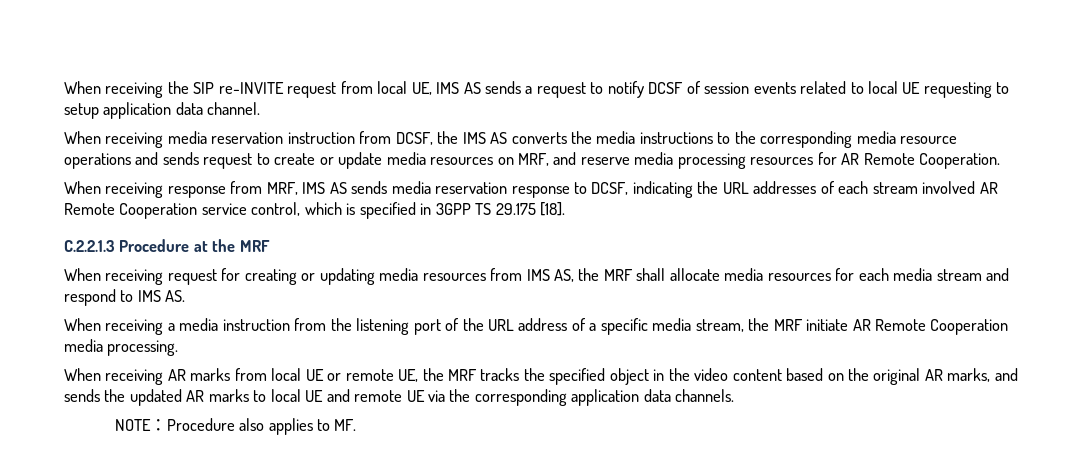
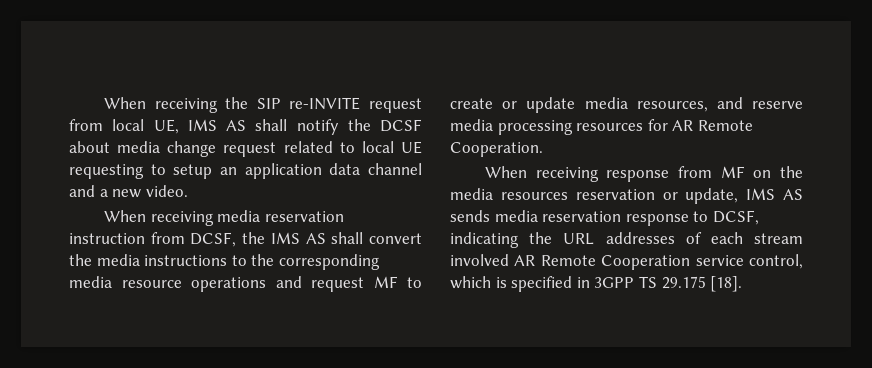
[485,81,796,98] sends a request to notify DCSF of session events -> [255,119,422,135] [69,141,277,157] shall notify the DCSF about media change request
[103,102,261,119] application data channel. -> [219,163,422,179] [69,185,188,198] an application data channel and a new video.
[511,132,567,144] converts -> [331,232,423,244] shall convert
[162,152,253,169] sends request -> [311,276,398,292] request MF
[430,153,550,166] resources on MRF, -> [636,101,708,112] resources,
[266,182,298,195] MRF, -> [720,166,803,178] [450,188,739,204] MF on the media resources reservation or update,
[64,239,270,252] [64,268,1010,285] [64,289,186,306] [64,318,1009,335] [64,339,179,356] [64,368,1018,385] [64,389,735,406] [114,418,357,435] // C.2.2.1.3 Procedure at the MRF // When receiving request for creating or updating media resources from IMS AS, the MRF shall allocate media resources for each media stream and respond to IMS AS. // When receiving a media instruction from the listening port of the URL address of a specific media stream, the MRF initiate AR Remote Cooperation media processing. // When receiving AR marks from local UE or remote UE, the MRF tracks the specified object in the video content based on the original AR marks, and sends the updated AR marks to local UE and remote UE via the corresponding application data channels. // NOTE：Procedure also applies to MF. -> (743, 284) none

